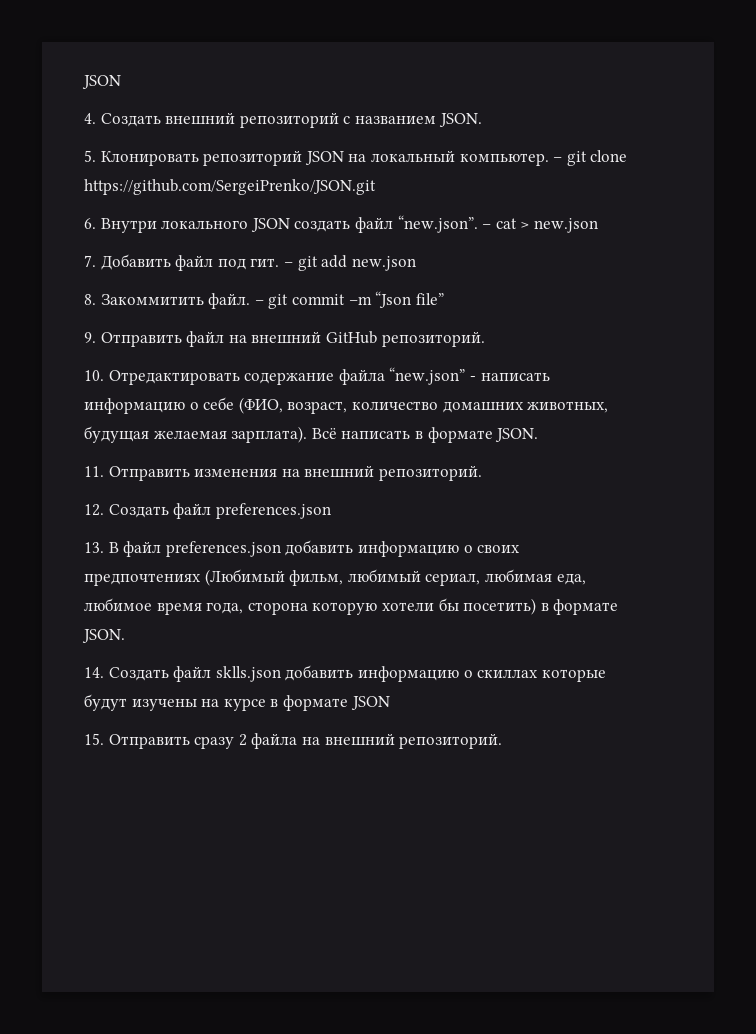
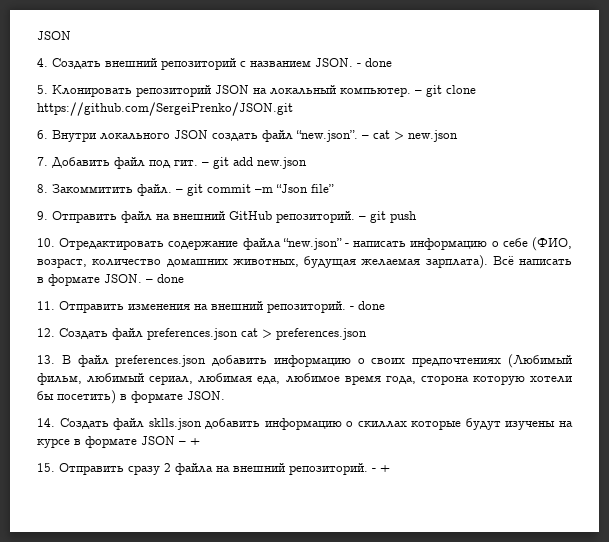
(482, 120) none -> [357,58,392,67] - done
(485, 339) none -> [359,211,417,223] – git push
(539, 435) none -> [146,274,184,283] – done
(482, 473) none -> [350,301,385,310] - done
(331, 511) none -> [241,328,367,340] cat > preferences.json
(390, 703) none -> [179,438,200,445] – +
(503, 741) none -> [372,465,390,472] - +

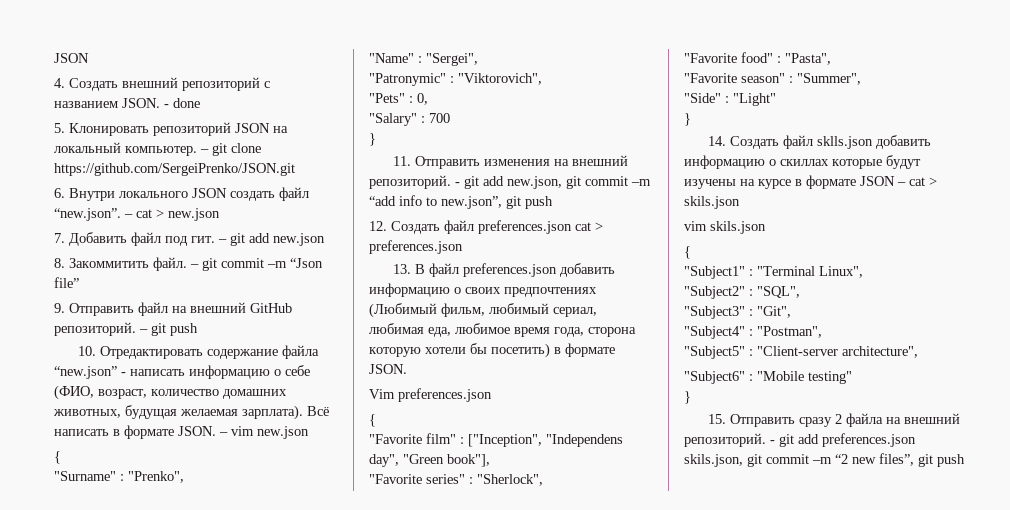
[157,274,184,283] done -> [231,426,309,439] [54,451,61,464] [54,471,184,483] [369,53,478,66] [369,73,542,86] [369,93,428,105] [369,113,450,126] [369,133,376,146] vim new.json // { // "Surname" : "Prenko", // "Name" : "Sergei", // "Patronymic" : "Viktorovich", // "Pets" : 0, // "Salary" : 700 // }
[358,301,385,310] done -> [464,176,651,189] [369,195,553,209] git add new.json, git commit –m “add info to new.json”, git push
(225, 395) none -> [369,388,492,402] [369,414,376,427] [369,433,623,447] [369,454,490,467] [369,474,543,486] [684,52,831,65] [684,73,861,85] [684,93,776,106] [684,113,691,126] // Vim preferences.json // { // "Favorite film" : ["Inception", "Independens day", "Green book"], // "Favorite series" : "Sherlock", // "Favorite food" : "Pasta", // "Favorite season" : "Summer", // "Side" : "Light" // }
[190,438,200,445] + -> [909,177,937,186] [684,196,740,209] [684,221,766,234] [684,246,691,259] [684,266,863,279] [684,286,800,299] [684,306,791,319] [684,326,822,339] [684,346,918,359] [684,371,852,384] [684,391,691,404] cat > skils.json // vim skils.json // { // "Subject1" : "Terminal Linux", // "Subject2" : "SQL", // "Subject3" : "Git", // "Subject4" : "Postman", // "Subject5" : "Client-server architecture", // "Subject6" : "Mobile testing" // }
[380,465,390,472] + -> [779,433,916,447] [684,453,965,467] git add preferences.json skils.json, git commit –m “2 new files”, git push

